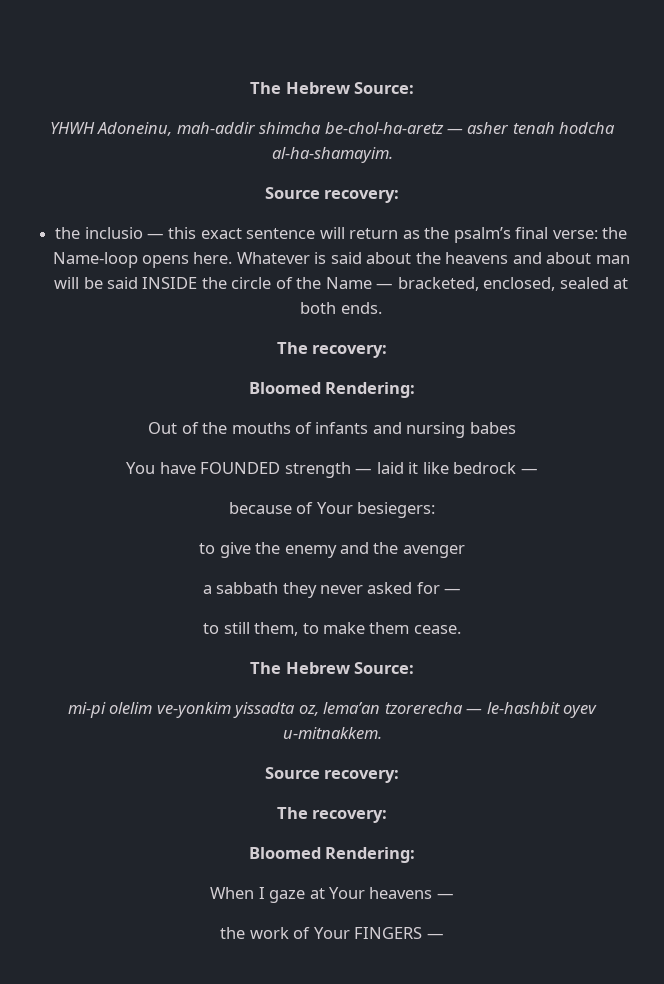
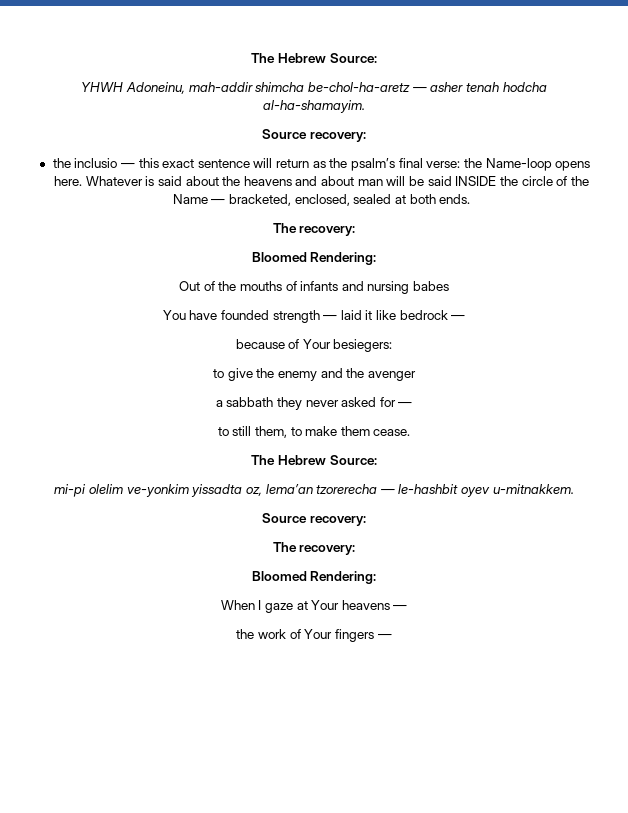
[200,462,281,474] FOUNDED -> [220,310,269,320] founded
[354,927,423,939] FINGERS -> [334,629,374,642] fingers

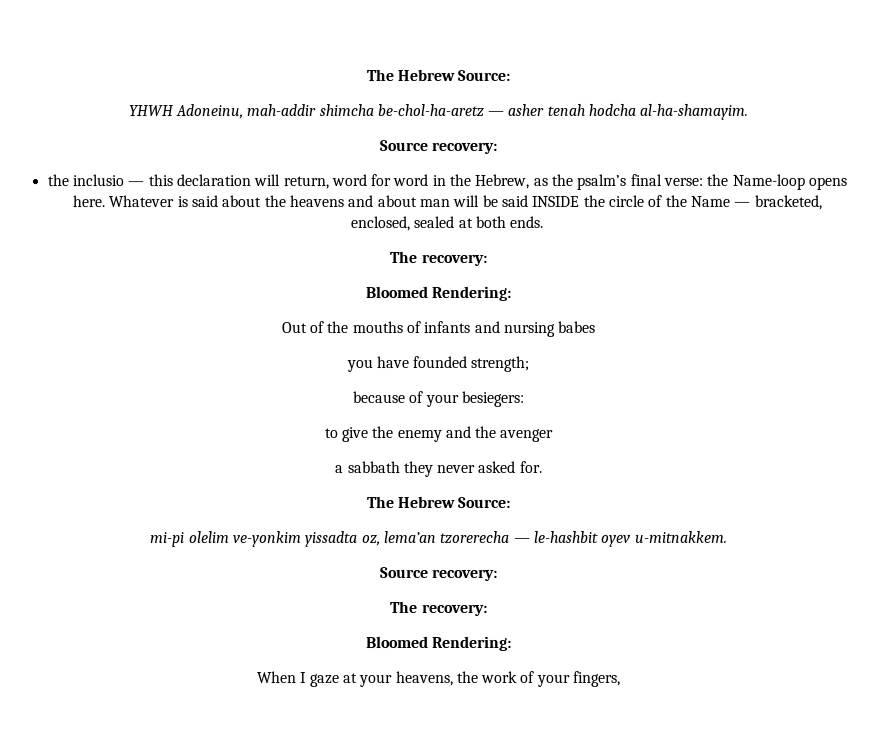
[162,158,310,168] exact sentence will return -> [175,173,530,190] declaration will return, word for word in the Hebrew,
[162,310,186,320] You -> [345,359,373,373] you
[272,310,466,323] strength — laid it like bedrock — -> [470,355,530,372] strength;
[302,339,331,349] Your -> [425,393,460,408] your
[379,397,413,407] [217,426,411,438] for — // to still them, to make them cease. -> [519,460,543,473] for.
[311,600,408,610] [236,629,392,642] Your heavens — // the work of Your fingers — -> [359,670,622,688] your heavens, the work of your fingers,

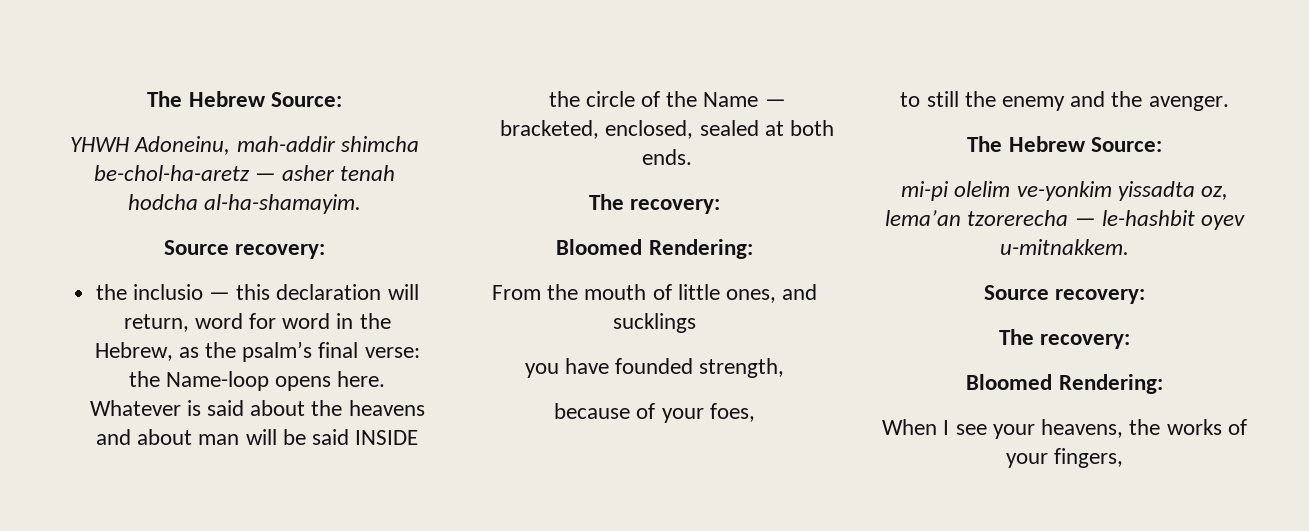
[280,320,596,337] Out of the mouths of infants and nursing babes -> [491,284,818,303] [613,313,696,333] From the mouth of little ones, and sucklings
[470,355,530,372] strength; -> [699,358,785,378] strength,
[461,390,525,407] besiegers: -> [709,403,755,422] foes,
[341,427,369,443] give -> [926,91,959,107] still
[500,428,555,442] [335,460,543,478] avenger // a sabbath they never asked for. -> [1148,96,1229,111] avenger.
[309,673,358,688] gaze at -> [955,424,987,435] see
[481,670,519,683] work -> [1166,419,1222,435] works

